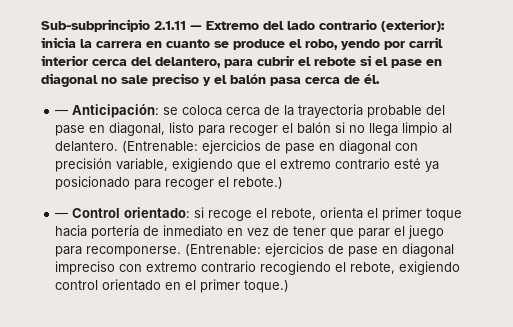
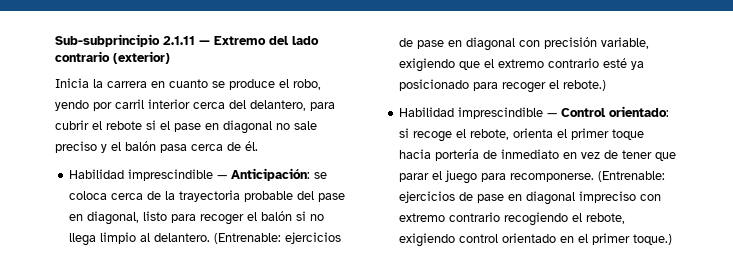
[381,19,445,32] [41,37,76,48] (exterior): inicia -> [113,51,170,64] [55,78,89,88] (exterior) // Inicia
(380, 79) none -> [69,169,214,181] Habilidad imprescindible
(284, 183) none -> [399,107,544,119] Habilidad imprescindible

